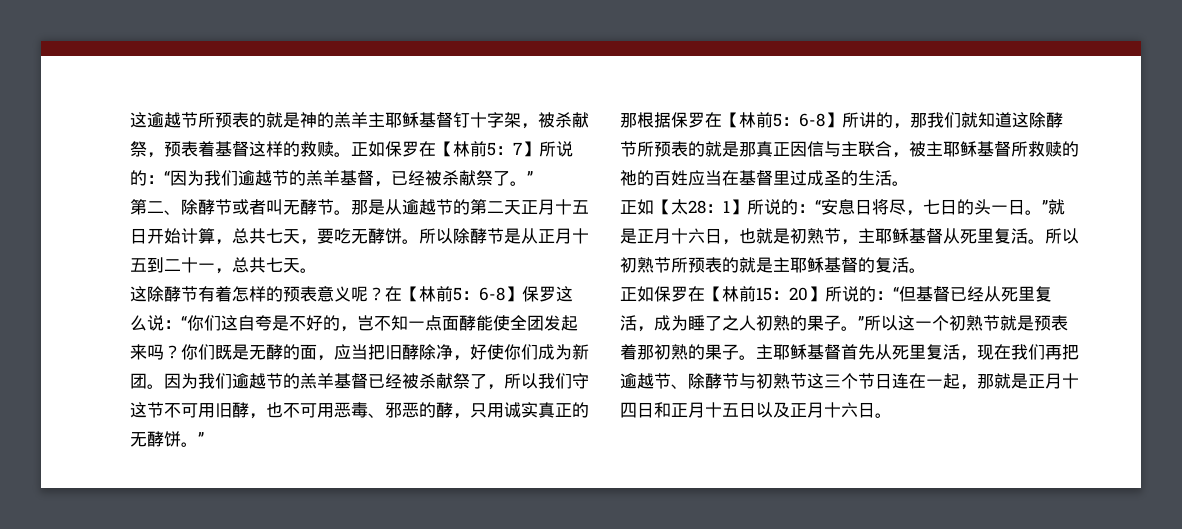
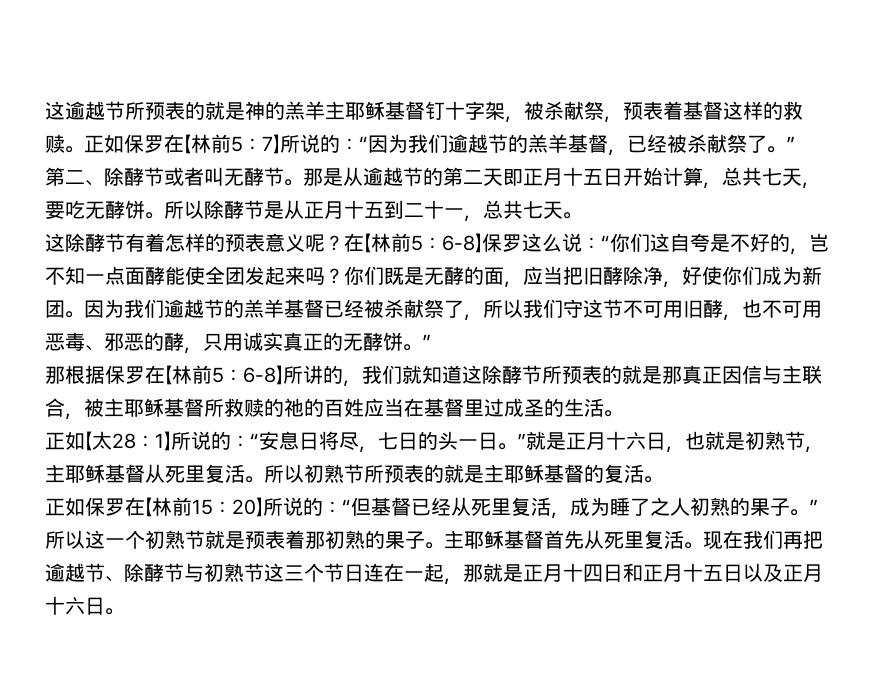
(521, 207) none -> [503,169,523,186] 即
[910,113,927,128] 那 -> (362, 383) none
[960,355,977,361] ， -> [684,542,703,549] 。

